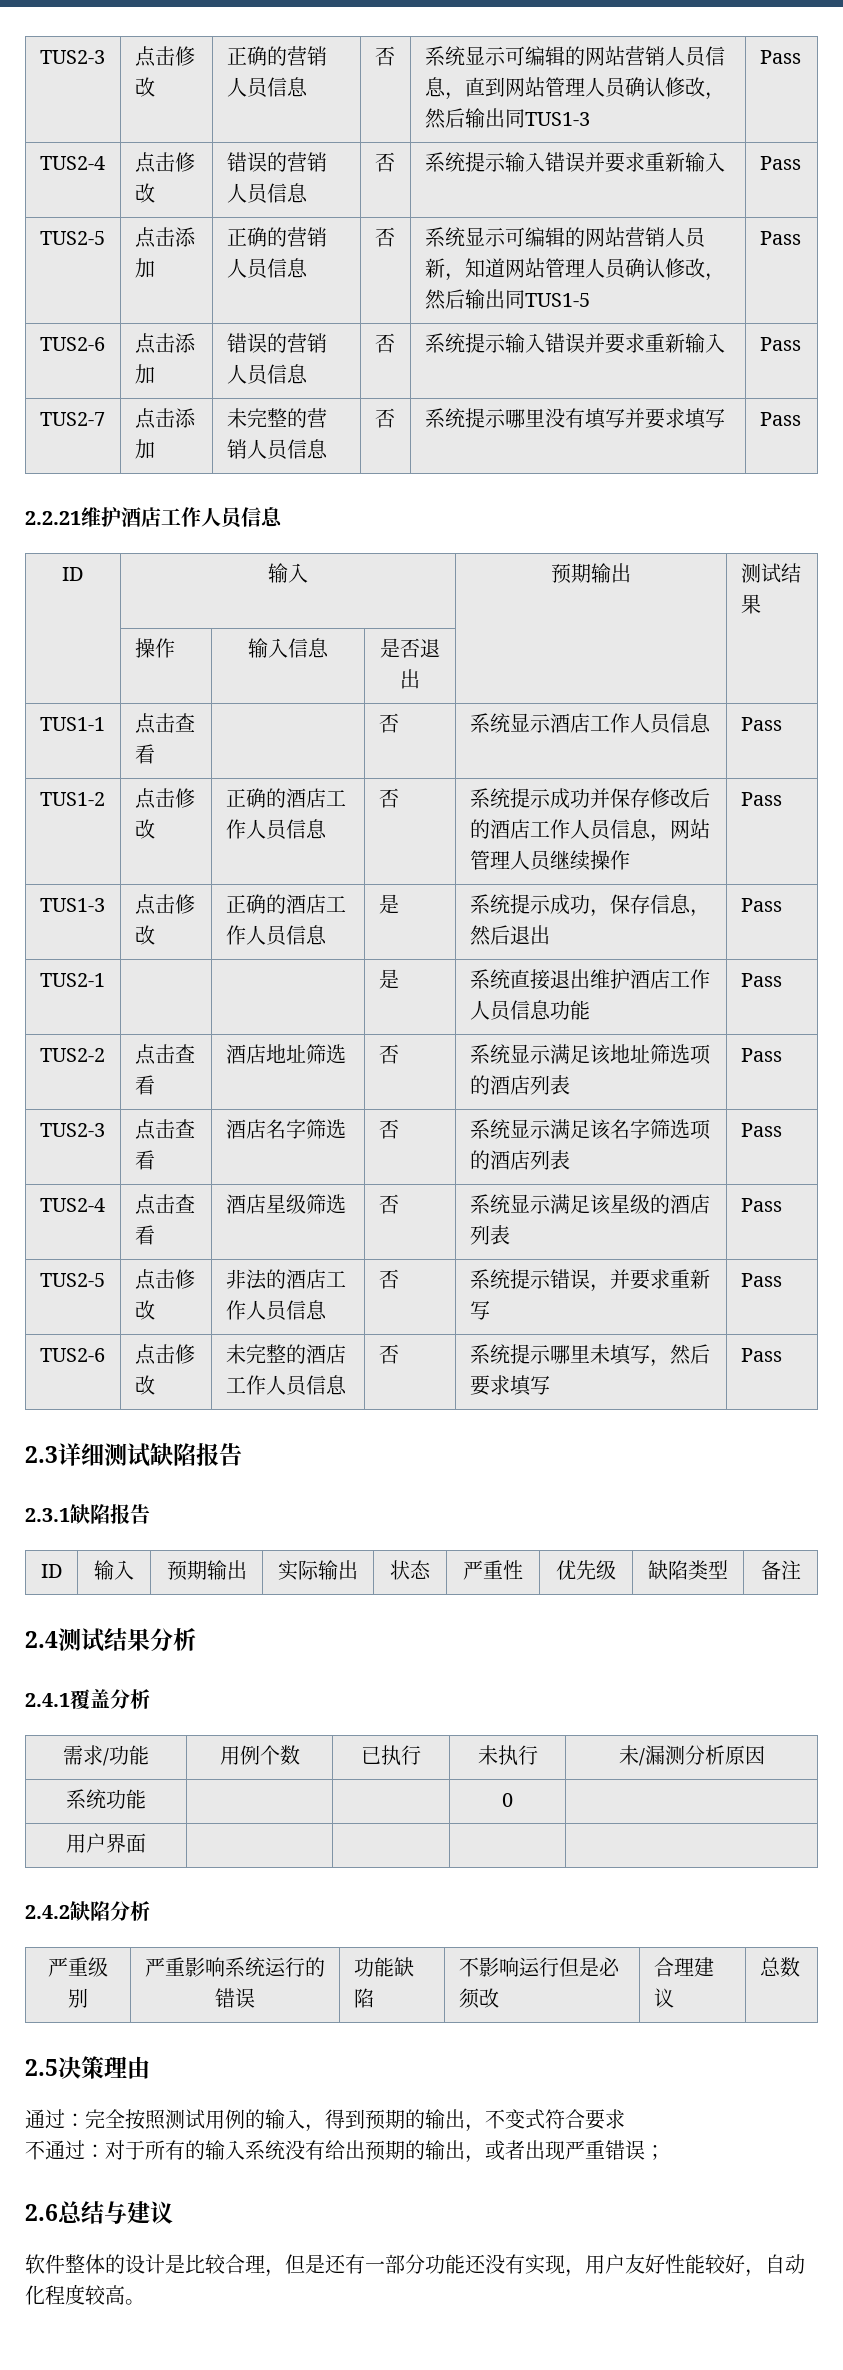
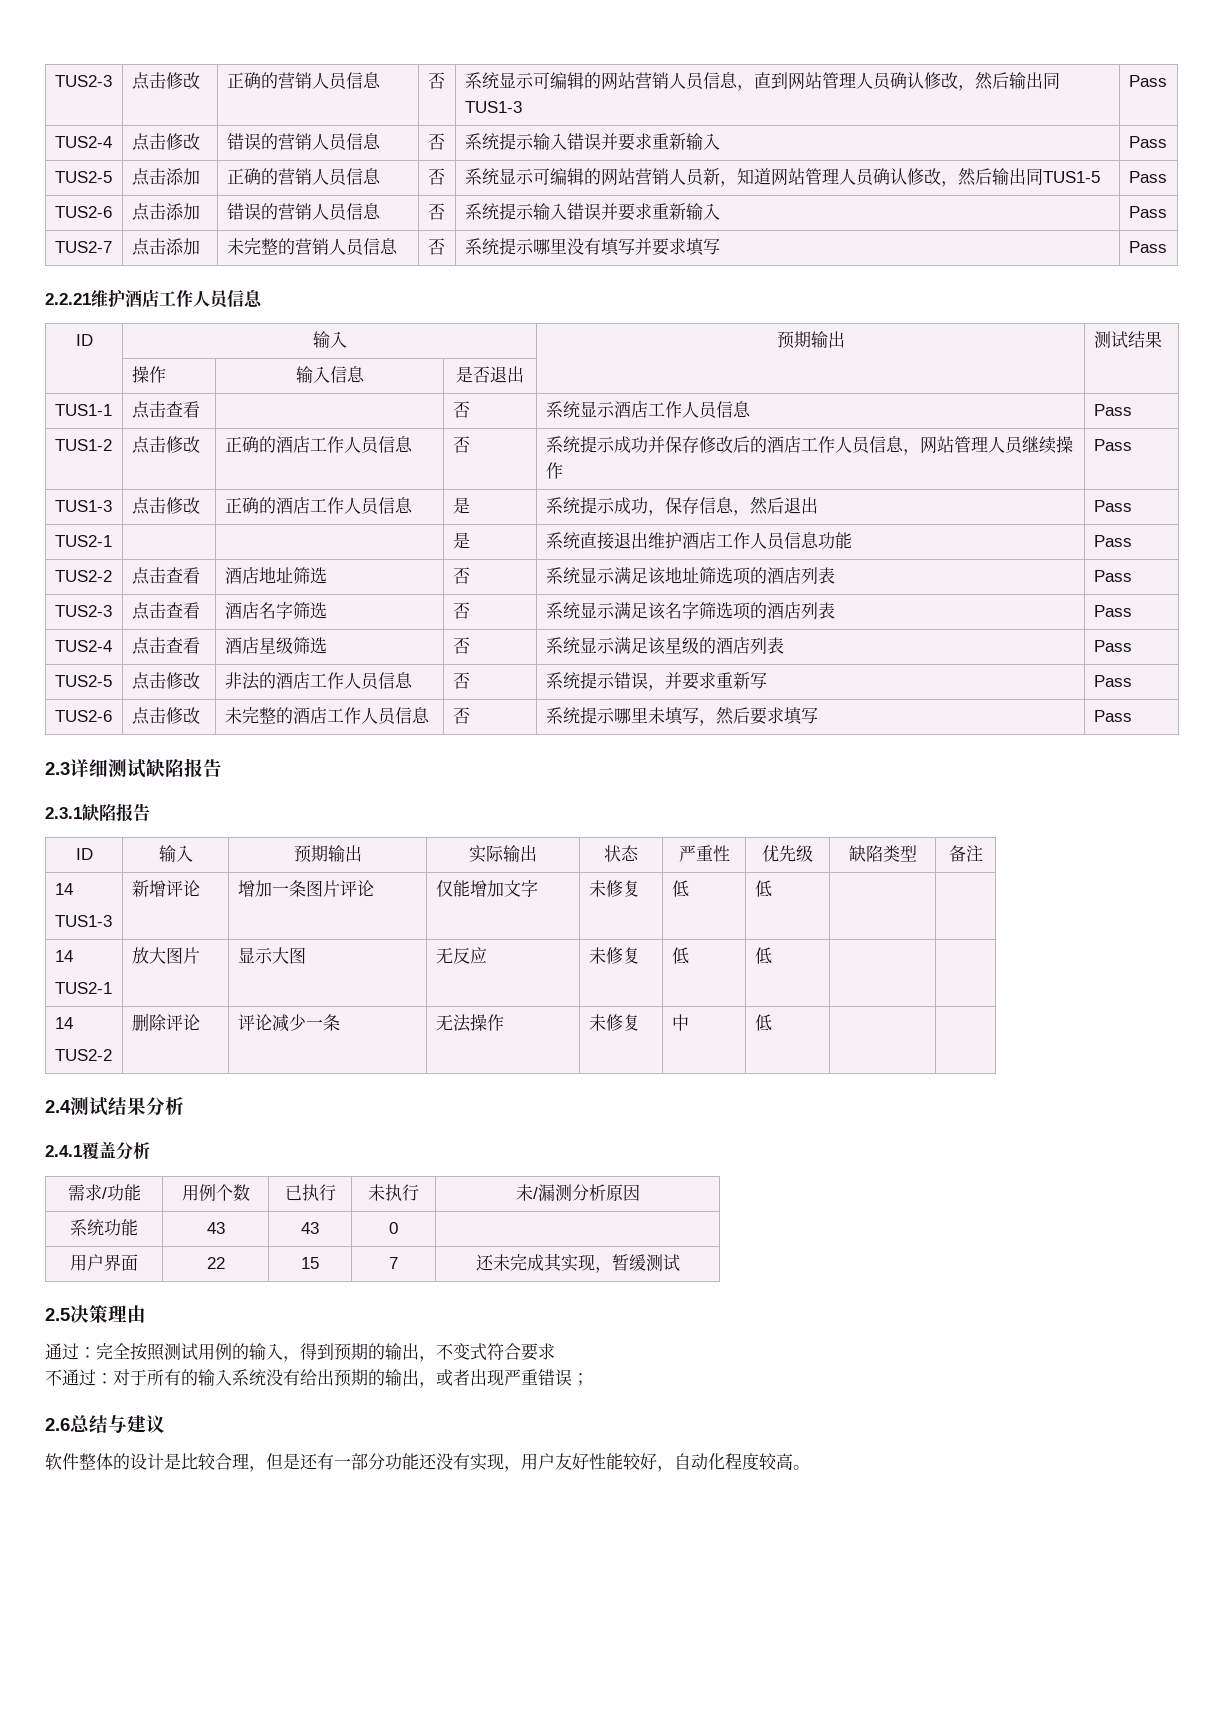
(801, 1570) none -> [54,883,73,895] [54,915,112,927] [131,880,200,897] [237,880,374,897] [435,880,538,897] [588,880,640,897] [671,880,689,897] [754,880,772,897] [54,950,73,962] [54,982,112,994] [131,947,200,964] [237,947,306,964] [435,947,487,964] [588,947,640,964] [671,947,689,964] [754,947,772,964] [54,1017,73,1029] [54,1049,112,1061] [131,1013,200,1031] [237,1014,340,1032] [435,1014,504,1032] [588,1014,640,1031] [671,1014,689,1031] [754,1014,772,1031] // 14 // TUS1-3 | 新增评论 | 增加一条图片评论 | 仅能增加文字 | 未修复 | 低 | 低 | | // 14 // TUS2-1 | 放大图片 | 显示大图 | 无反应 | 未修复 | 低 | 低 | | // 14 // TUS2-2 | 删除评论 | 评论减少一条 | 无法操作 | 未修复 | 中 | 低 | |
(146, 1799) | -> [206,1222,225,1234] [301,1222,319,1234] 43 | 43
[25,1901,150,1921] [48,1957,108,1977] [68,1988,88,2008] [145,1957,325,1977] [215,1988,255,2008] [353,1957,414,1977] [353,1988,374,2008] [458,1957,620,1977] [458,1988,499,2009] [653,1957,714,1977] [653,1988,674,2008] [759,1957,800,1977] | | | // 2.4.2缺陷分析 // 严重级别 | 严重影响系统运行的错误 | 功能缺陷 | 不影响运行但是必须改 | 合理建议 | 总数 -> [206,1257,225,1269] [301,1257,319,1269] [389,1257,398,1269] [475,1253,680,1273] 22 | 15 | 7 | 还未完成其实现，暂缓测试

